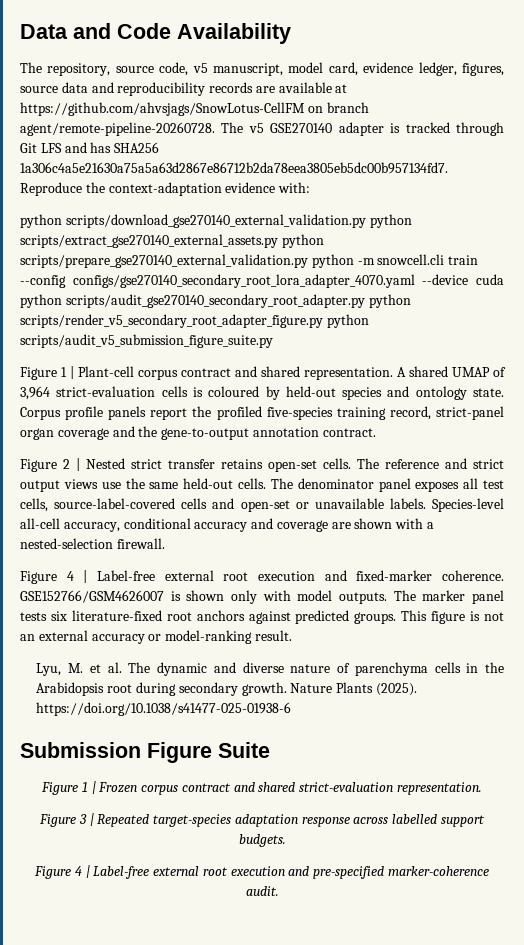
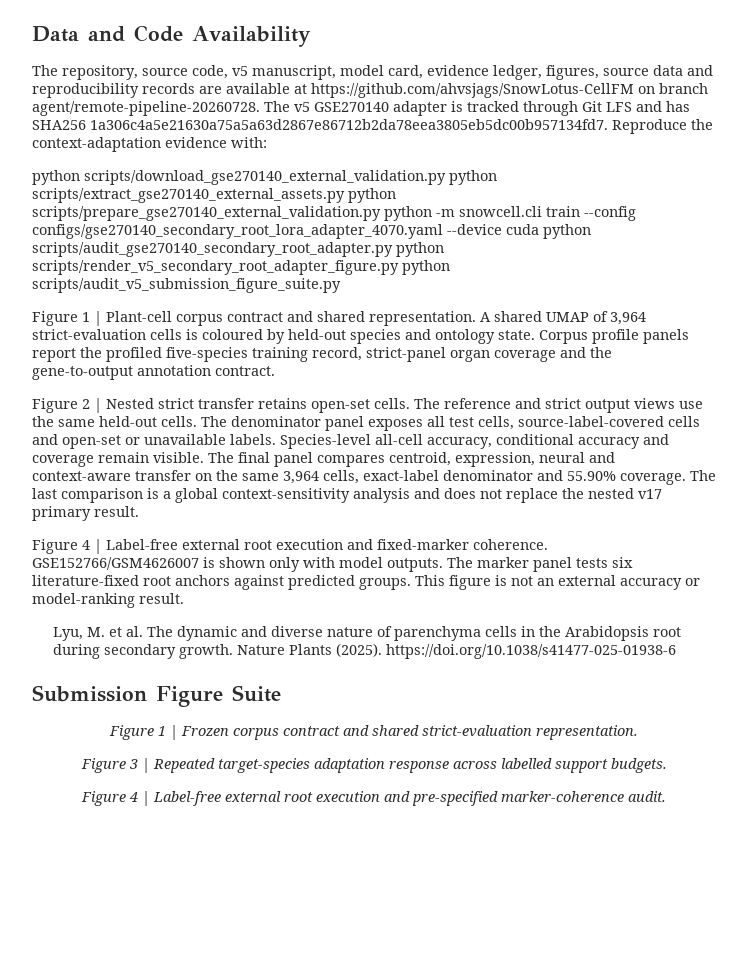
[331,518,435,529] [20,538,165,549] are shown with a nested-selection firewall. -> [98,452,615,467] [32,470,716,485] [32,488,662,503] [32,506,139,521] remain visible. The final panel compares centroid, expression, neural and context-aware transfer on the same 3,964 cells, exact-label denominator and 55.90% coverage. The last comparison is a global context-sensitivity analysis and does not replace the nested v17 primary result.

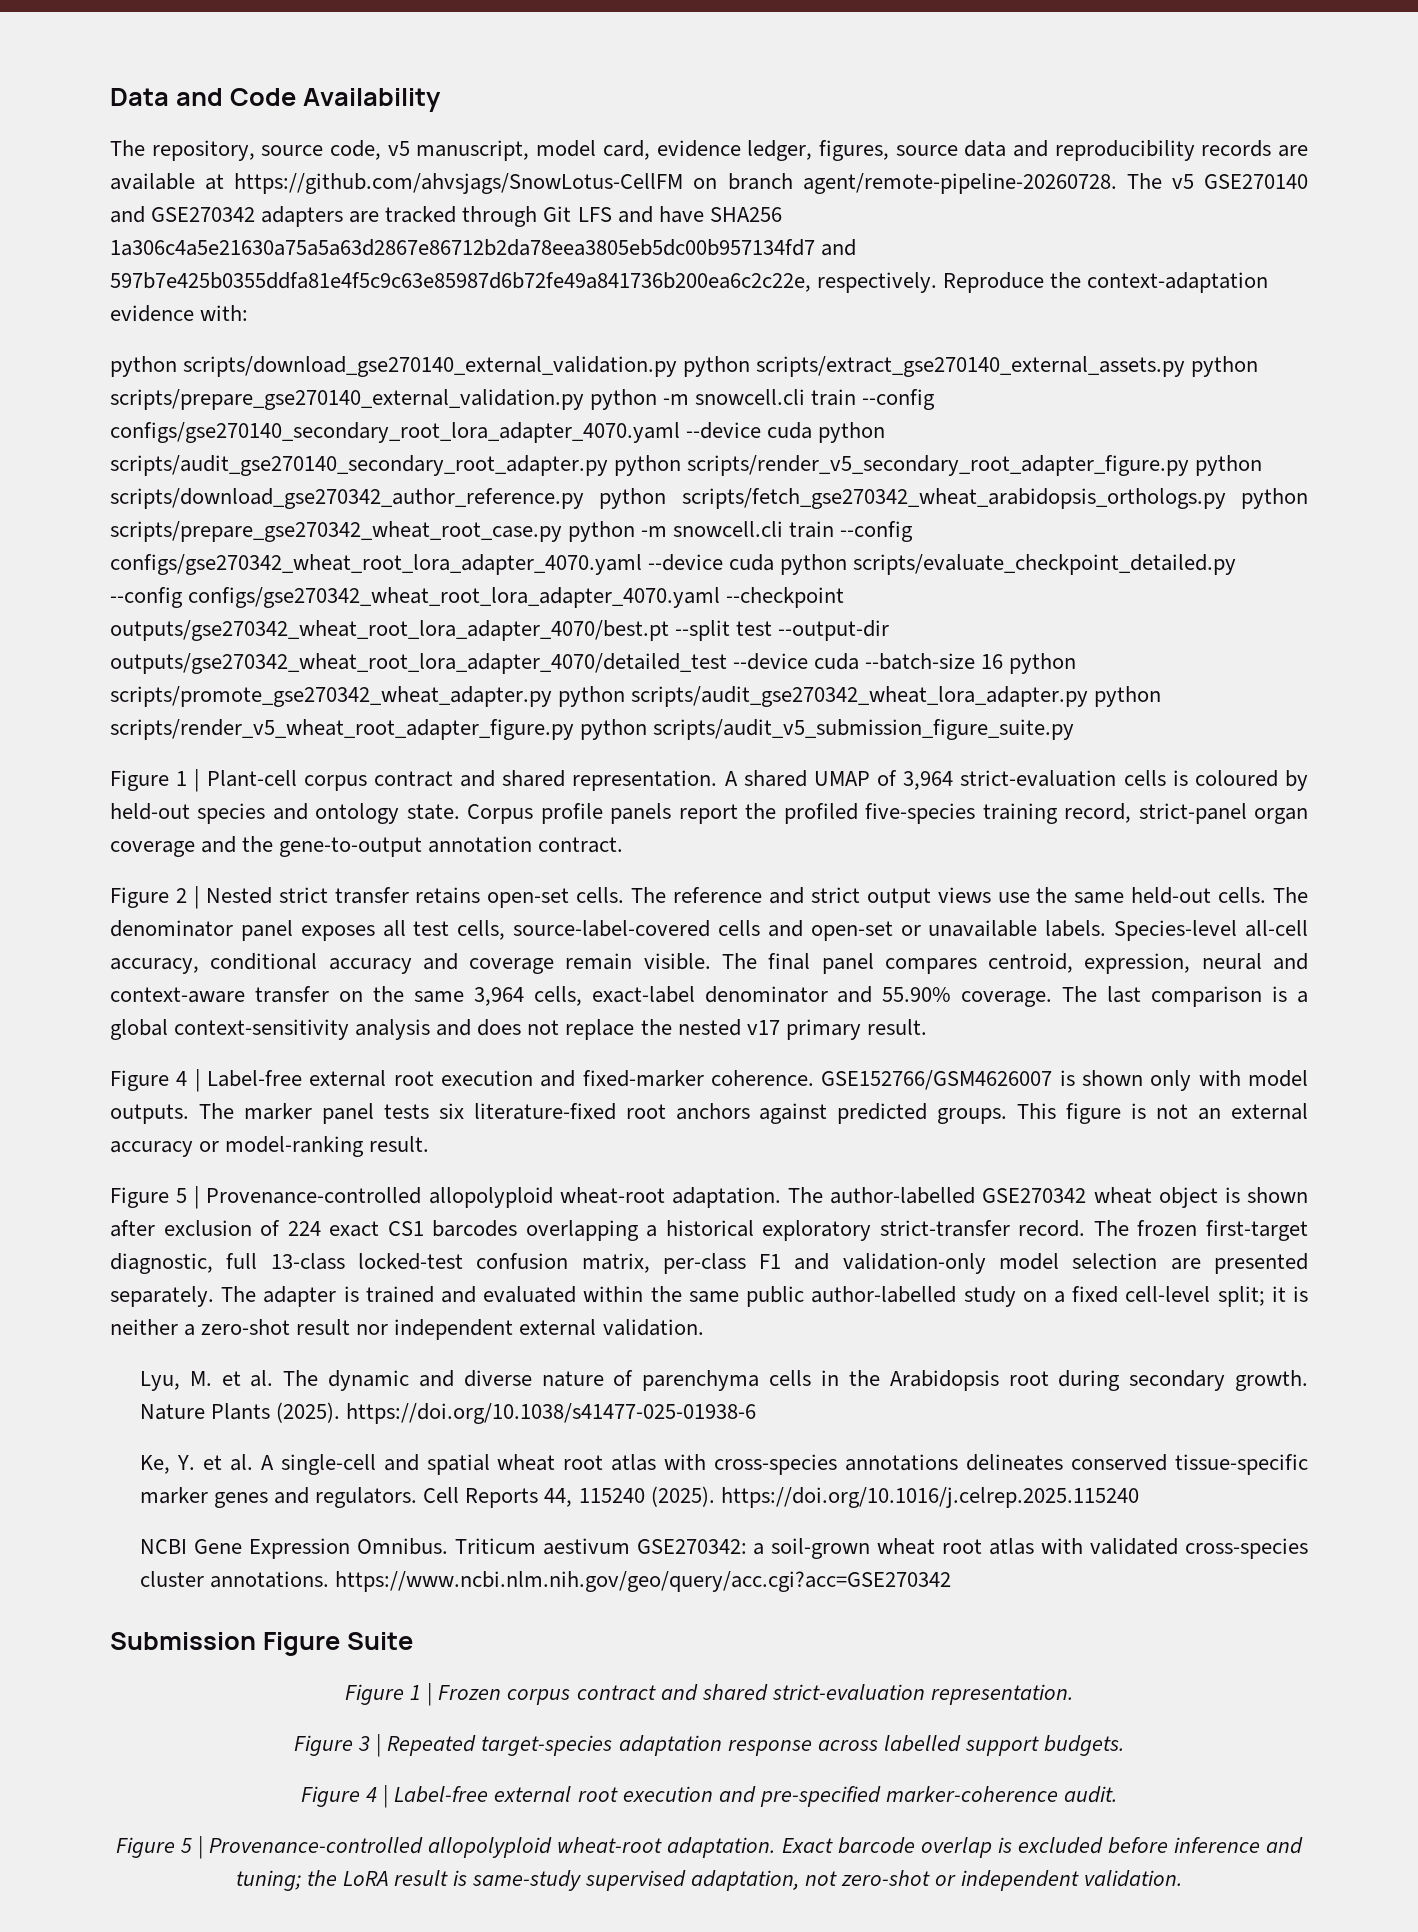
[393,101,463,116] adapter is -> [110,206,380,227] and GSE270342 adapters are
[666,101,690,112] [32,119,608,130] has SHA256 1a306c4a5e21630a75a5a63d2867e86712b2da78eea3805eb5dc00b957134fd7. -> [658,206,782,223] [110,239,857,256] [110,272,938,293] have SHA256 1a306c4a5e21630a75a5a63d2867e86712b2da78eea3805eb5dc00b957134fd7 and 597b7e425b0355ddfa81e4f5c9c63e85987d6b72fe49a841736b200ea6c2c22e, respectively.
(450, 267) none -> [110,488,1308,509] [110,521,914,542] [110,554,1237,575] [110,587,845,608] [110,620,890,641] [110,653,1077,674] [110,686,1162,707] [110,719,648,740] scripts/download_gse270342_author_reference.py python scripts/fetch_gse270342_wheat_arabidopsis_orthologs.py python scripts/prepare_gse270342_wheat_root_case.py python -m snowcell.cli train --config configs/gse270342_wheat_root_lora_adapter_4070.yaml --device cuda python scripts/evaluate_checkpoint_detailed.py --config configs/gse270342_wheat_root_lora_adapter_4070.yaml --checkpoint outputs/gse270342_wheat_root_lora_adapter_4070/best.pt --split test --output-dir outputs/gse270342_wheat_root_lora_adapter_4070/detailed_test --device cuda --batch-size 16 python scripts/promote_gse270342_wheat_adapter.py python scripts/audit_gse270342_wheat_lora_adapter.py python scripts/render_v5_wheat_root_adapter_figure.py python
(184, 598) none -> [110,1186,1309,1209] [110,1220,1308,1241] [110,1253,1308,1274] [110,1286,1308,1307] [110,1319,704,1340] // Figure 5 | Provenance-controlled allopolyploid wheat-root adaptation. The author-labelled GSE270342 wheat object is shown after exclusion of 224 exact CS1 barcodes overlapping a historical exploratory strict-transfer record. The frozen first-target diagnostic, full 13-class locked-test confusion matrix, per-class F1 and validation-only model selection are presented separately. The adapter is trained and evaluated within the same public author-labelled study on a fixed cell-level split; it is neither a zero-shot result nor independent external validation.
(676, 651) none -> [139,1454,1308,1475] [139,1486,1139,1508] [139,1538,1309,1559] [139,1571,952,1592] // Ke, Y. et al. A single-cell and spatial wheat root atlas with cross-species annotations delineates conserved tissue-specific marker genes and regulators. Cell Reports 44, 115240 (2025). https://doi.org/10.1016/j.celrep.2025.115240 // NCBI Gene Expression Omnibus. Triticum aestivum GSE270342: a soil-grown wheat root atlas with validated cross-species cluster annotations. https://www.ncbi.nlm.nih.gov/geo/query/acc.cgi?acc=GSE270342
(666, 796) none -> [115,1836,1304,1859] [235,1870,1183,1891] // Figure 5 | Provenance-controlled allopolyploid wheat-root adaptation. Exact barcode overlap is excluded before inference and tuning; the LoRA result is same-study supervised adaptation, not zero-shot or independent validation.

